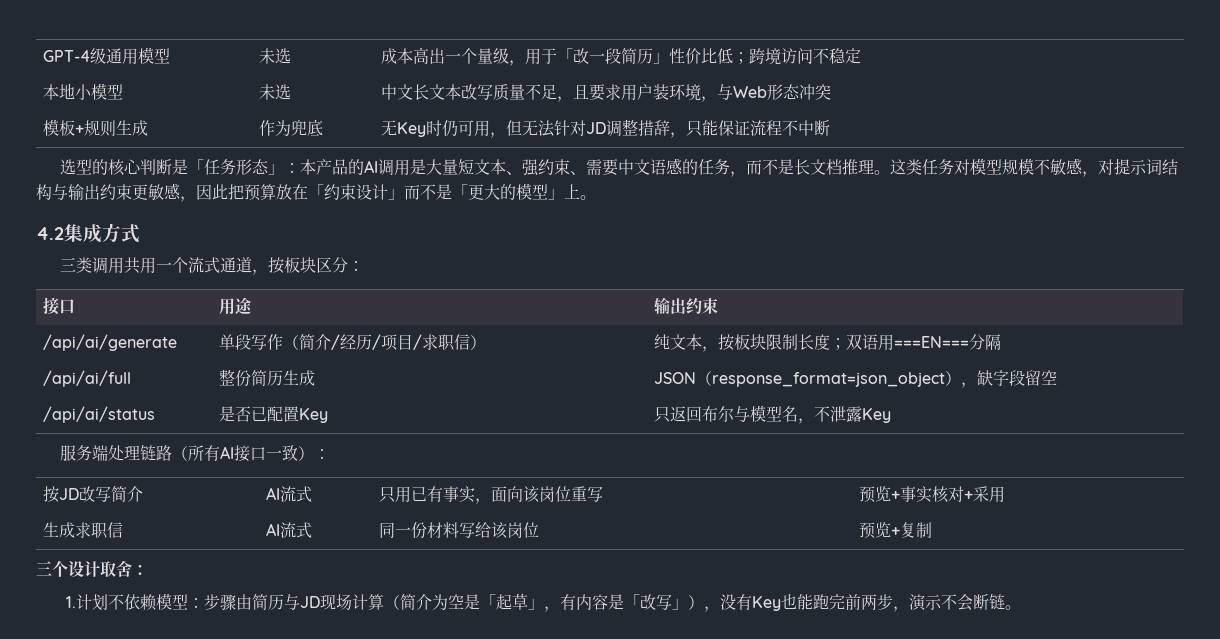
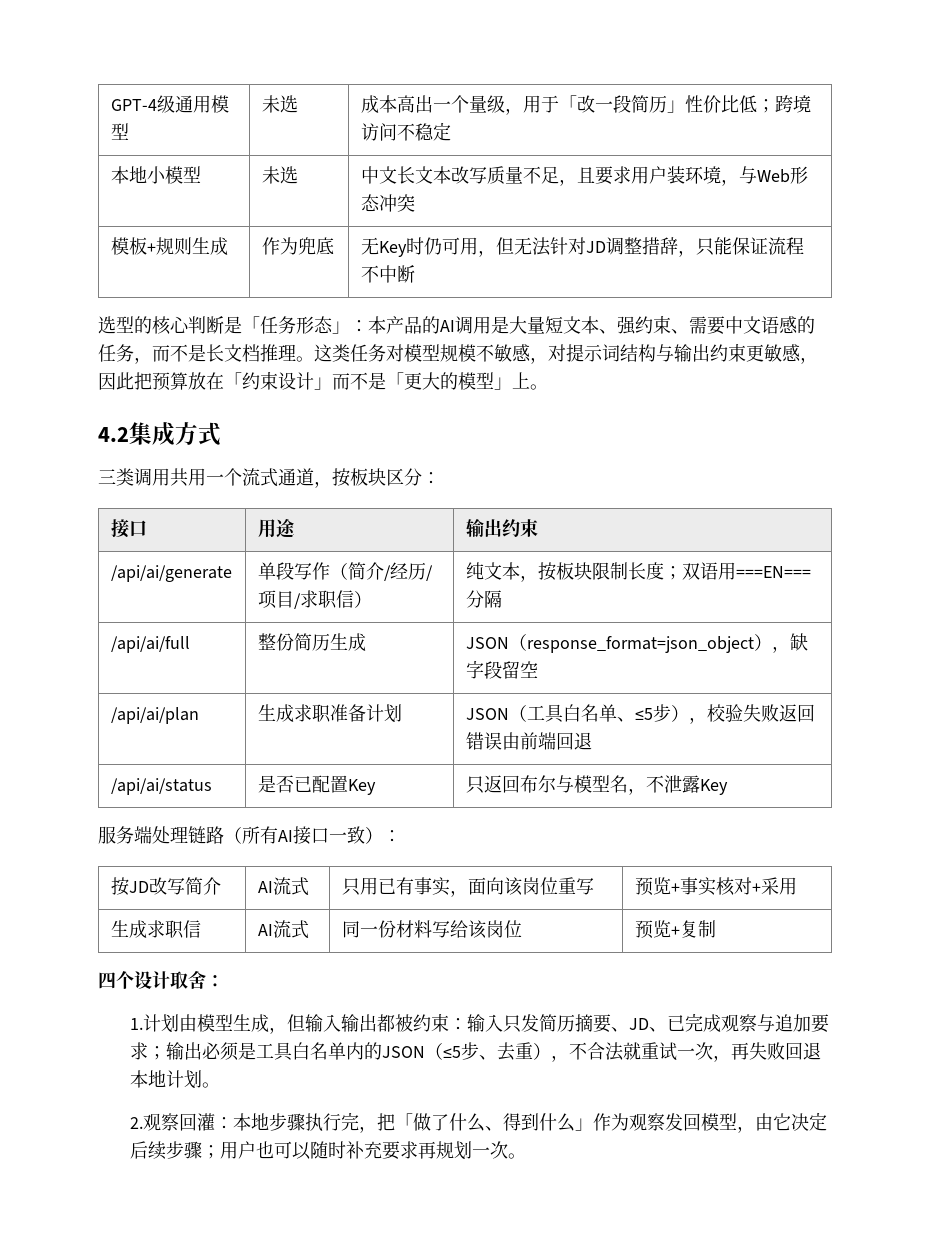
(1057, 377) none -> [110,707,199,724] [257,704,402,723] [465,704,815,724] [465,732,592,750] // /api/ai/plan | 生成求职准备计划 | JSON（工具白名单、≤5步），校验失败返回错误由前端回退
[36,561,52,576] 三 -> [98,972,116,989] 四
[107,593,1005,612] 不依赖模型：步骤由简历与JD现场计算（简介为空是「起草」，有内容是「改写」），没有Key也能跑完前两步，演示不会断链 -> [178,1013,829,1034] [129,1042,821,1062] [129,1070,220,1089] [129,1112,827,1133] [129,1141,508,1160] 由模型生成，但输入输出都被约束：输入只发简历摘要、JD、已完成观察与追加要求；输出必须是工具白名单内的JSON（≤5步、去重），不合法就重试一次，再失败回退本地计划。 // 2.观察回灌：本地步骤执行完，把「做了什么、得到什么」作为观察发回模型，由它决定后续步骤；用户也可以随时补充要求再规划一次

